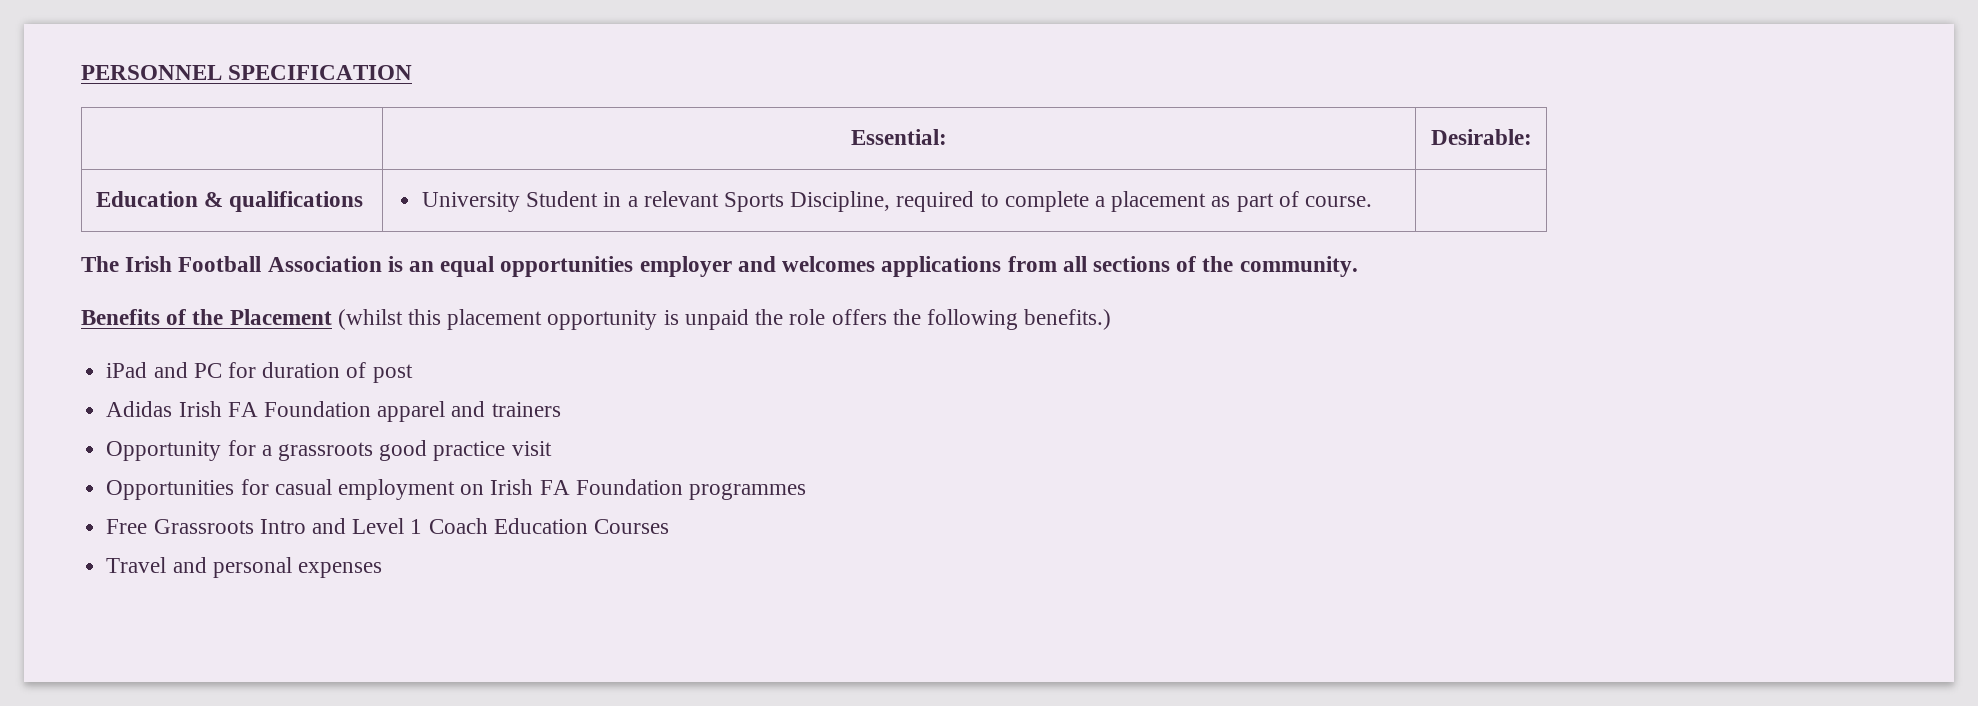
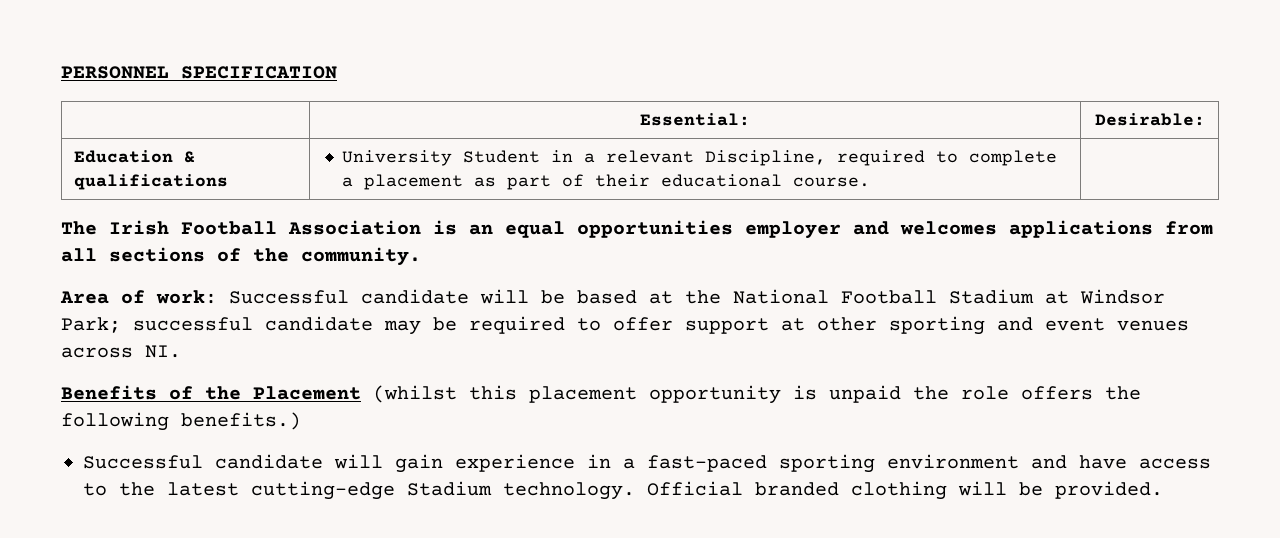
[723,192,784,212] Sports -> (695, 156) none
(1299, 199) none -> [595,174,783,187] their educational
(1358, 266) none -> [60,289,1165,304] [61,316,1189,335] [61,345,181,358] // Area of work: Successful candidate will be based at the National Football Stadium at Windsor Park; successful candidate may be required to offer support at other sporting and event venues across NI.
[106,362,413,383] [106,401,561,422] [106,440,552,461] [106,479,806,500] [106,518,669,534] [106,557,382,578] iPad and PC for duration of post // Adidas Irish FA Foundation apparel and trainers // Opportunity for a grassroots good practice visit // Opportunities for casual employment on Irish FA Foundation programmes // Free Grassroots Intro and Level 1 Coach Education Courses // Travel and personal expenses -> [83,454,1211,473] [83,481,1163,500] Successful candidate will gain experience in a fast-paced sporting environment and have access to the latest cutting-edge Stadium technology. Official branded clothing will be provided.

